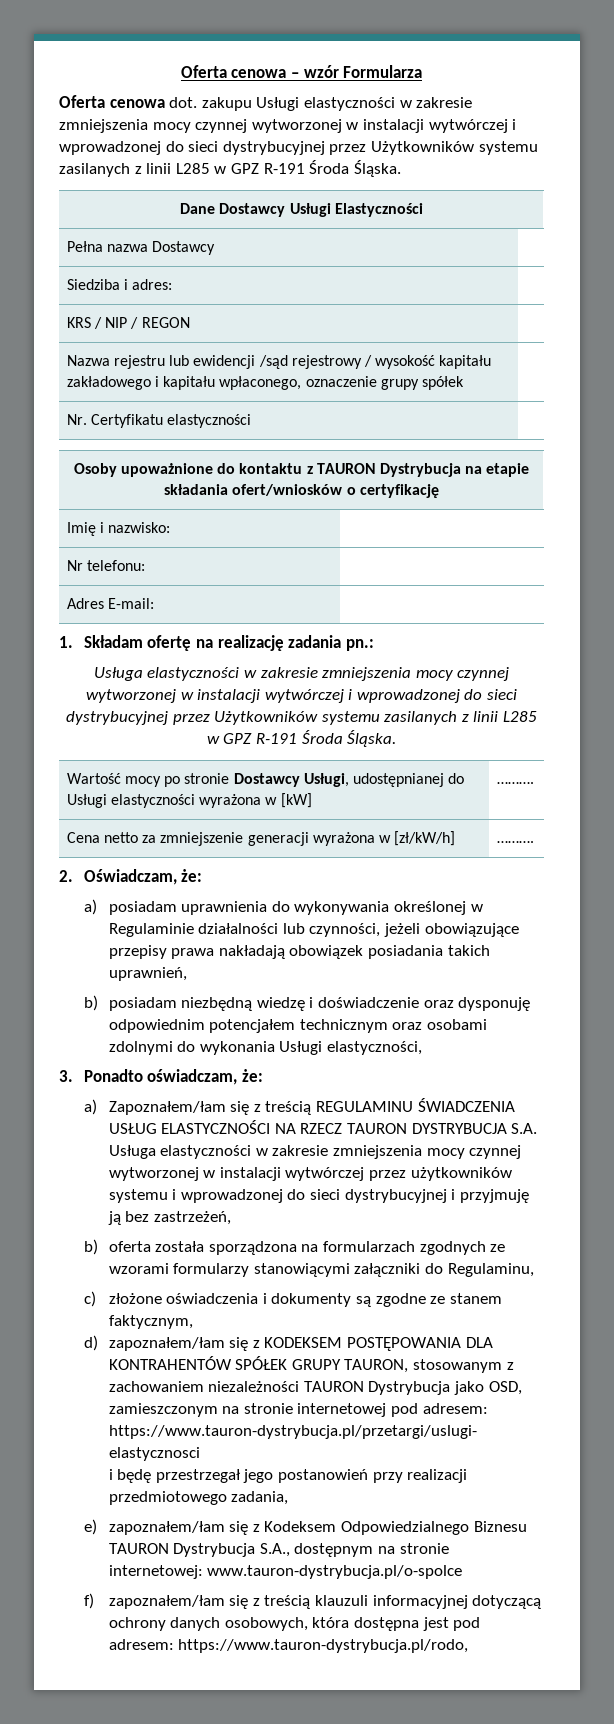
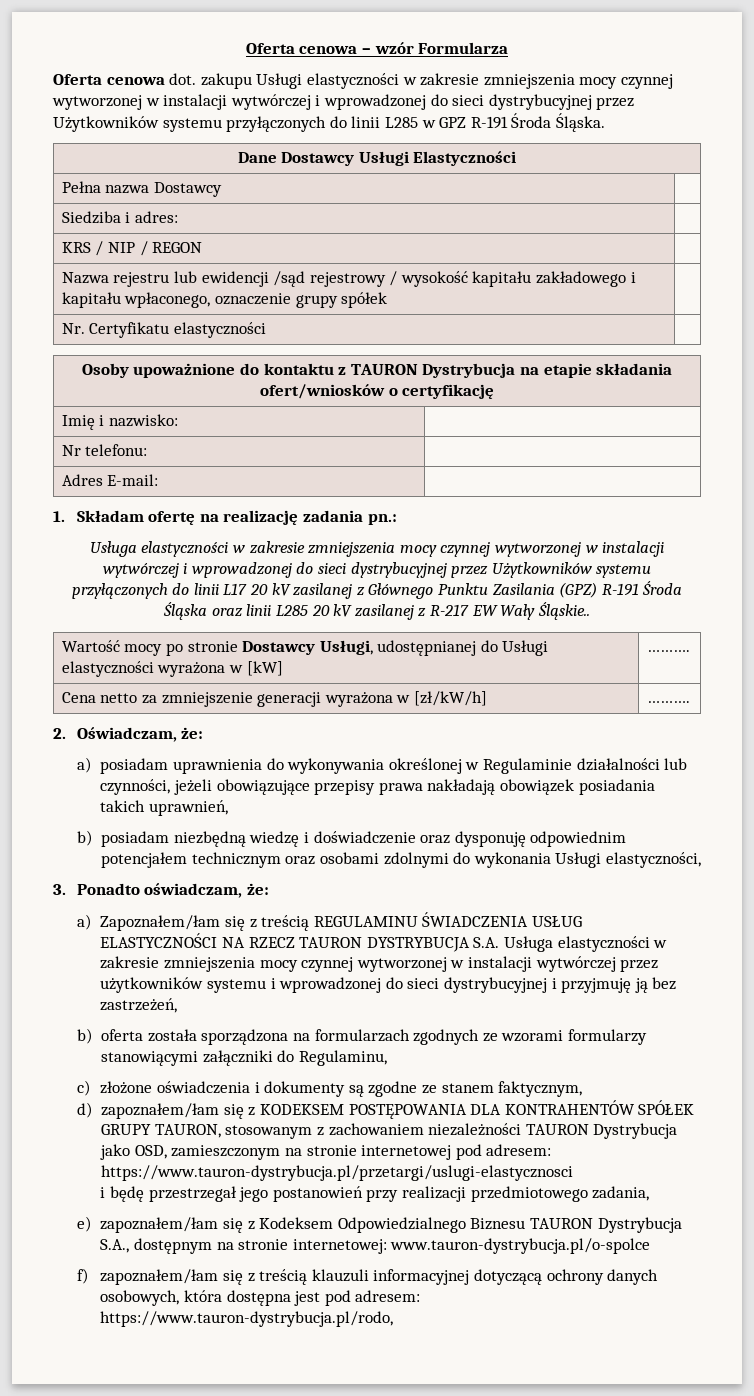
[59,163,142,177] zasilanych z -> [226,116,347,132] przyłączonych do
[384,711,538,725] [206,730,397,747] zasilanych z linii L285 w GPZ R-191 Środa Śląska. -> [71,581,683,599] [163,602,590,620] przyłączonych do linii L17 20 kV zasilanej z Głównego Punktu Zasilania (GPZ) R-191 Środa Śląska oraz linii L285 20 kV zasilanej z R-217 EW Wały Śląskie..

